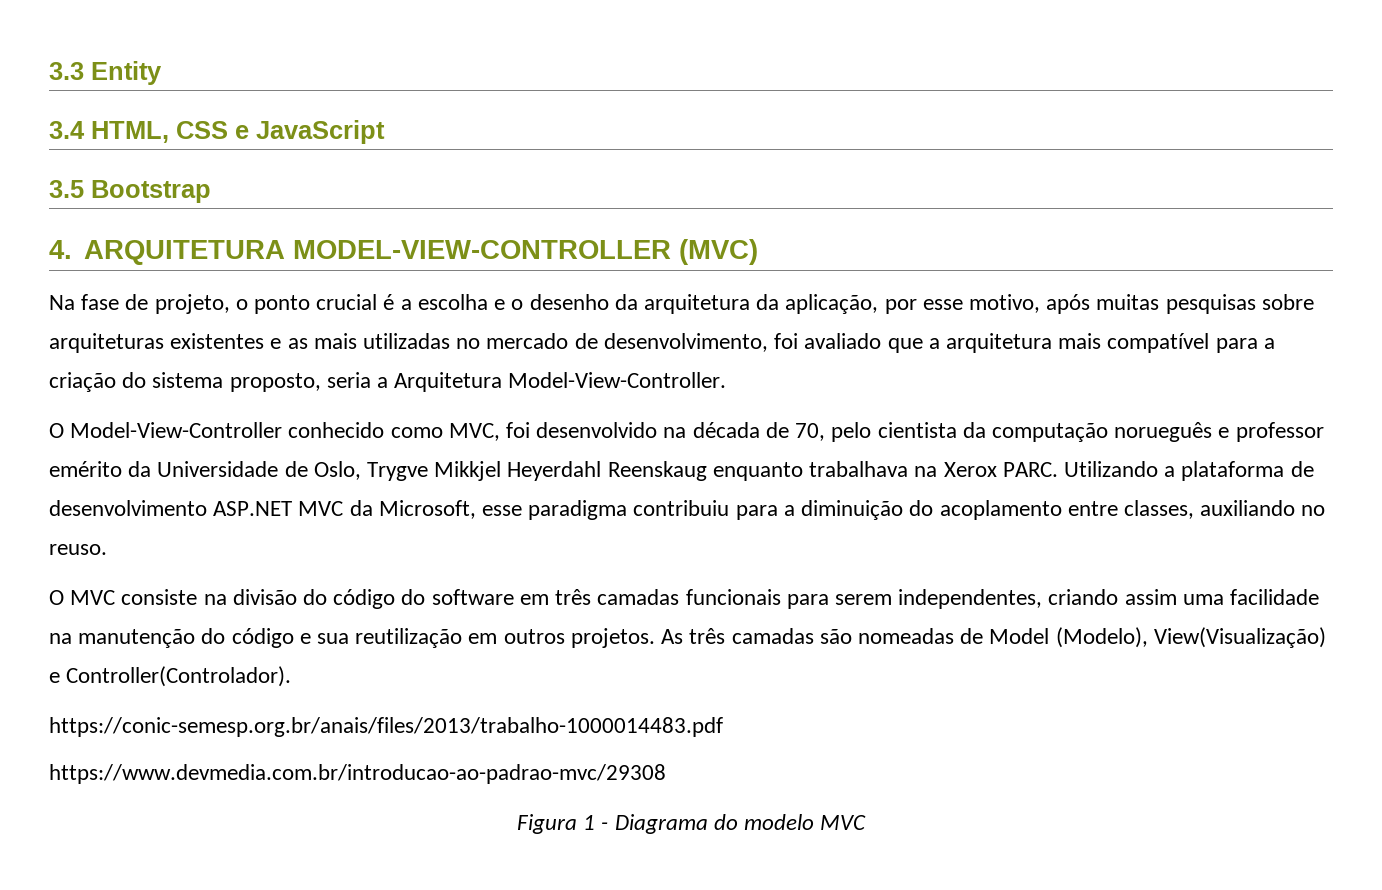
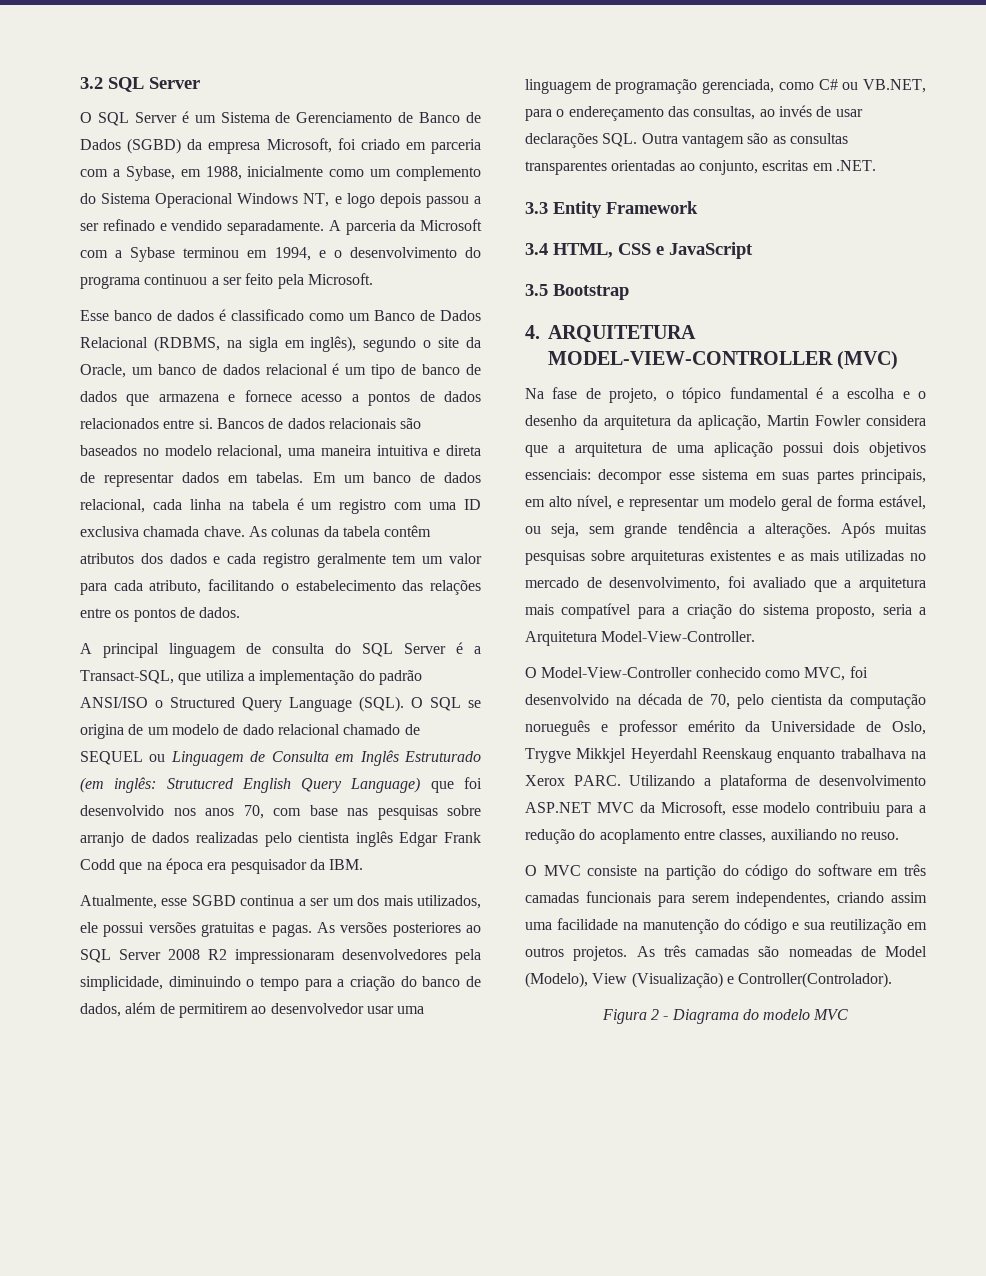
(49, 71) none -> [80,77,200,92] [80,111,481,126] [80,138,481,154] [80,166,481,181] [80,193,481,208] [80,219,482,235] [80,247,481,262] [80,273,373,289] [80,309,481,321] [80,336,482,352] [80,363,482,379] [80,390,482,406] [80,418,422,429] [80,445,481,459] [80,472,481,487] [80,498,481,514] [80,525,432,537] [80,553,482,568] [80,579,481,595] [80,607,241,622] [80,642,481,658] [80,670,422,685] [80,696,481,712] [80,724,420,739] [80,750,481,766] [80,777,482,793] [80,805,481,820] [80,831,481,847] [80,858,364,874] [80,895,482,909] [80,922,481,937] [80,949,481,964] [80,976,482,991] [80,1002,425,1018] [525,79,926,94] [525,105,863,121] [525,133,848,148] [525,160,876,175] 3.2 SQL Server // O SQL Server é um Sistema de Gerenciamento de Banco de Dados (SGBD) da empresa Microsoft, foi criado em parceria com a Sybase, em 1988, inicialmente como um complemento do Sistema Operacional Windows NT, e logo depois passou a ser refinado e vendido separadamente. A parceria da Microsoft com a Sybase terminou em 1994, e o desenvolvimento do programa continuou a ser feito pela Microsoft. // Esse banco de dados é classificado como um Banco de Dados Relacional (RDBMS, na sigla em inglês), segundo o site da Oracle, um banco de dados relacional é um tipo de banco de dados que armazena e fornece acesso a pontos de dados relacionados entre si. Bancos de dados relacionais são baseados no modelo relacional, uma maneira intuitiva e direta de representar dados em tabelas. Em um banco de dados relacional, cada linha na tabela é um registro com uma ID exclusiva chamada chave. As colunas da tabela contêm atributos dos dados e cada registro geralmente tem um valor para cada atributo, facilitando o estabelecimento das relações entre os pontos de dados. // A principal linguagem de consulta do SQL Server é a Transact-SQL, que utiliza a implementação do padrão ANSI/ISO o Structured Query Language (SQL). O SQL se origina de um modelo de dado relacional chamado de SEQUEL ou Linguagem de Consulta em Inglês Estruturado (em inglês: Strutucred English Query Language) que foi desenvolvido nos anos 70, com base nas pesquisas sobre arranjo de dados realizadas pelo cientista inglês Edgar Frank Codd que na época era pesquisador da IBM. // Atualmente, esse SGBD continua a ser um dos mais utilizados, ele possui versões gratuitas e pagas. As versões posteriores ao SQL Server 2008 R2 impressionaram desenvolvedores pela simplicidade, diminuindo o tempo para a criação do banco de dados, além de permitirem ao desenvolvedor usar uma linguagem de programação gerenciada, como C# ou VB.NET, para o endereçamento das consultas, ao invés de usar declarações SQL. Outra vantagem são as consultas transparentes orientadas ao conjunto, escritas em .NET. //
(162, 73) none -> [606,201,698,214] Framework
[254,294,378,314] ponto crucial -> [682,387,809,403] tópico fundamental
[884,294,1091,314] por esse motivo, após -> [767,415,926,426] [525,442,926,457] [525,469,926,484] [525,495,926,511] [525,522,875,538] Martin Fowler considera que a arquitetura de uma aplicação possui dois objetivos essenciais: decompor esse sistema em suas partes principais, em alto nível, e representar um modelo geral de forma estável, ou seja, sem grande tendência a alterações. Após
[528,500,628,520] paradigma -> [763,802,811,813] modelo
[801,500,904,520] diminuição -> [525,829,575,844] redução
[232,589,297,605] divisão -> [665,865,716,880] partição
[1153,627,1326,648] View(Visualização) -> [592,972,723,988] View (Visualização)
[49,717,723,737] [49,764,666,784] // https://conic-semesp.org.br/anais/files/2013/trabalho-1000014483.pdf // https://www.devmedia.com.br/introducao-ao-padrao-mvc/29308 -> (893, 980) none
[583,815,596,830] 1 -> [650,1009,659,1020] 2

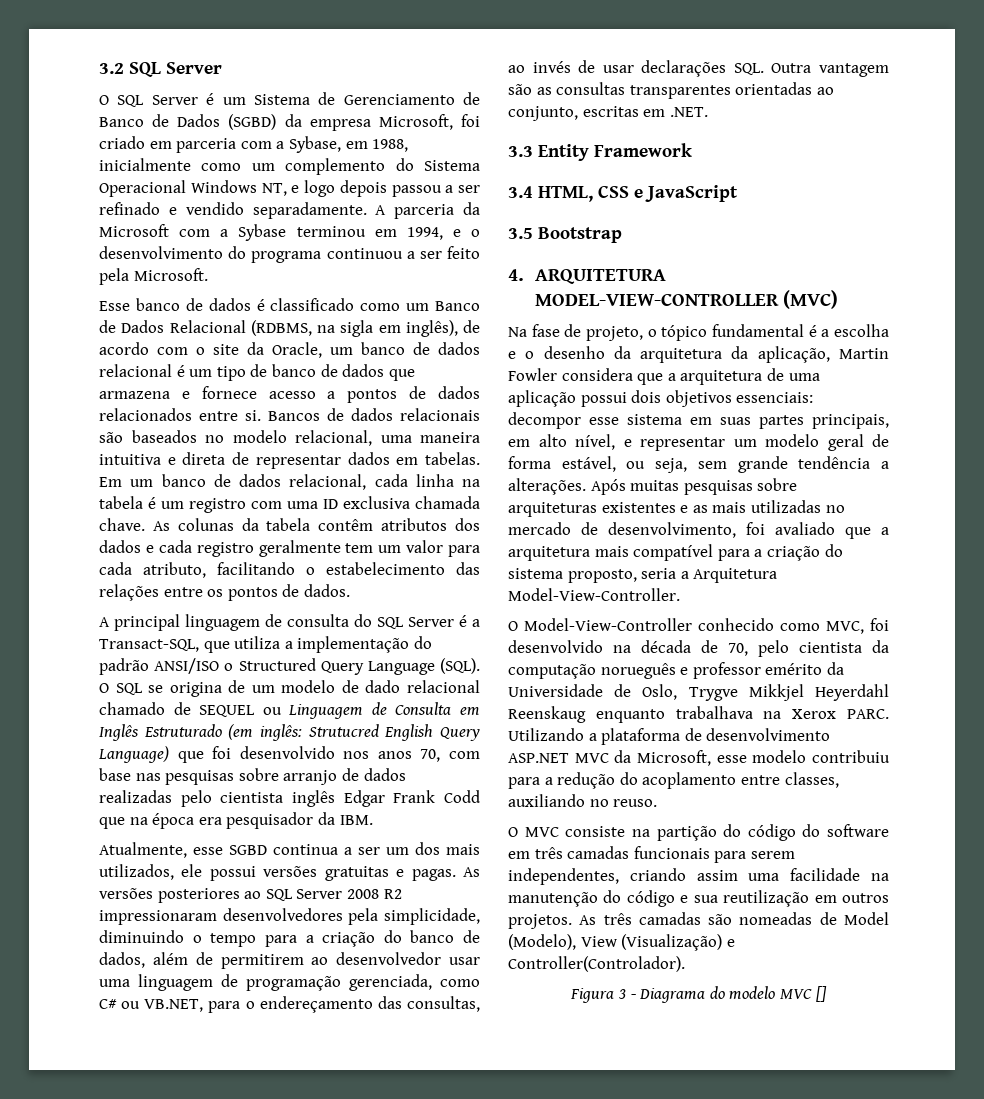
[363,337,417,352] segundo -> [463,320,480,333] [99,342,188,355] de acordo com
[650,1009,659,1020] 2 -> [618,989,627,999] 3
(849, 1014) none -> [815,986,827,1002] []

